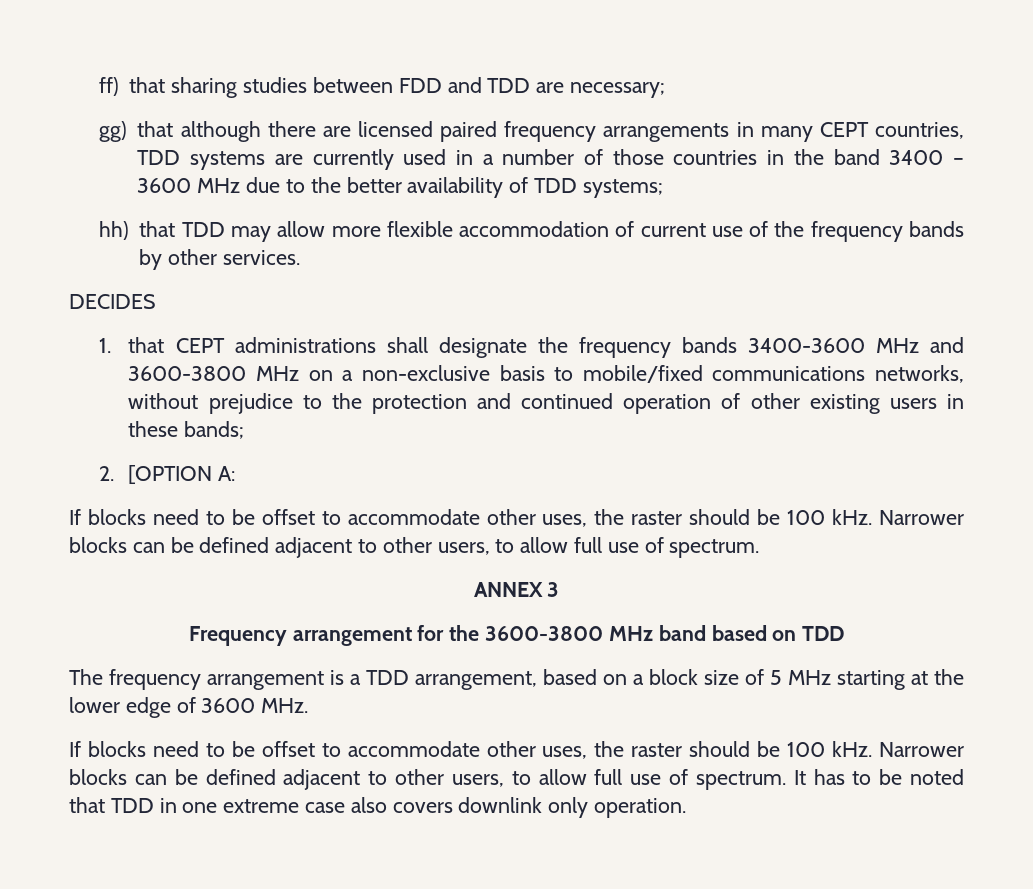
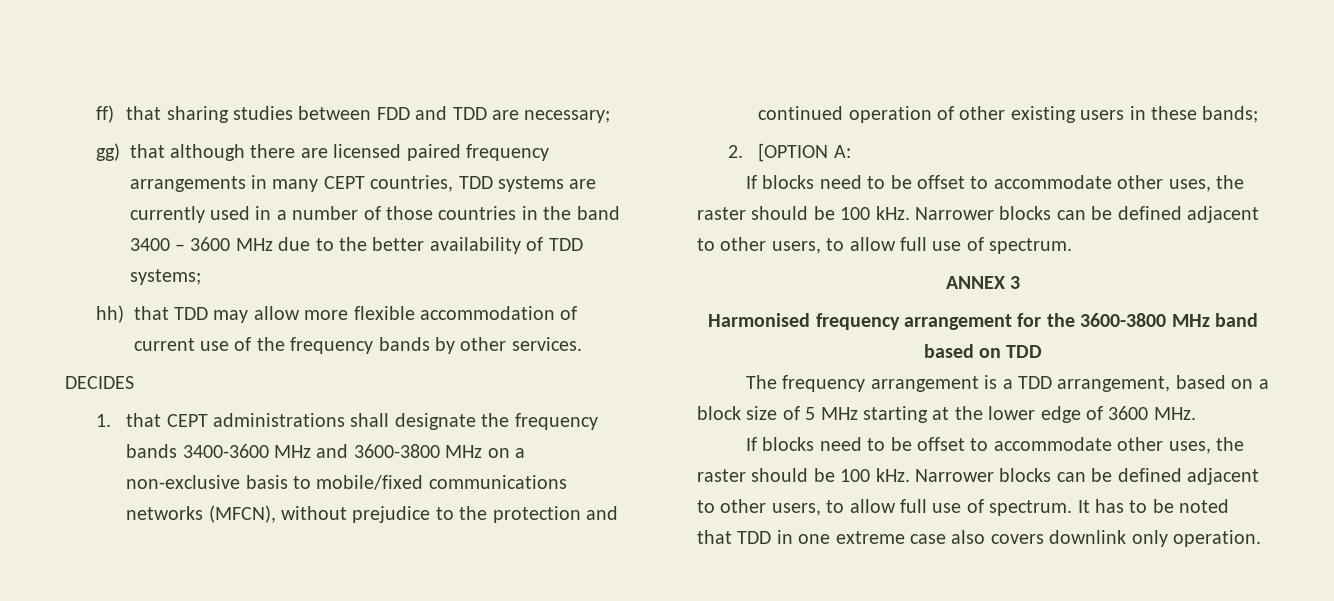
[875,365,965,383] networks, -> [126,505,276,523] networks (MFCN),
[188,626,287,646] Frequency -> [708,313,900,330] Harmonised frequency

